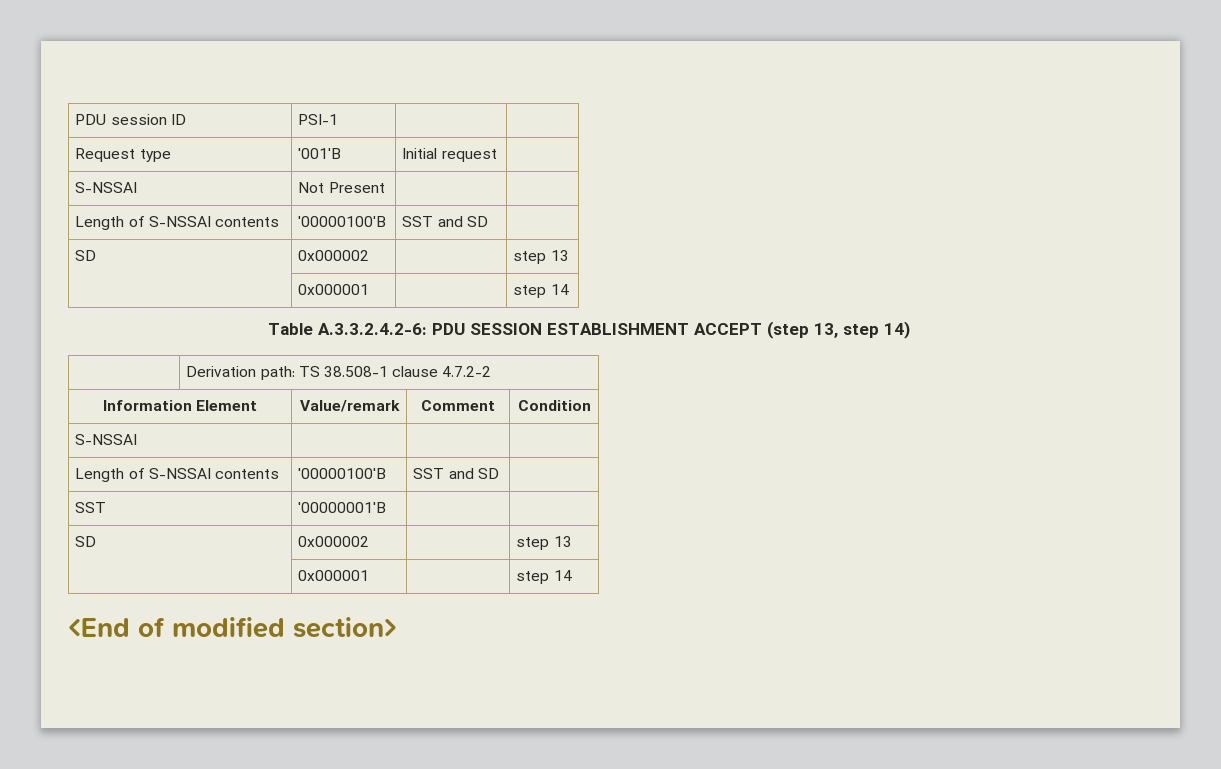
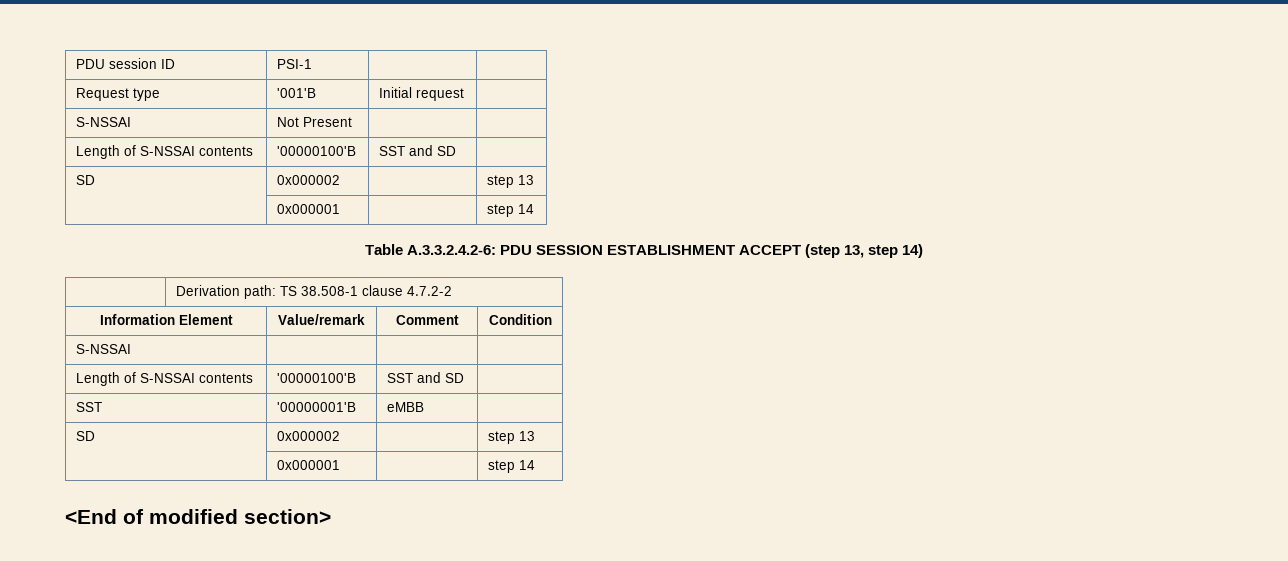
(387, 507) none -> [386,402,424,412] eMBB

